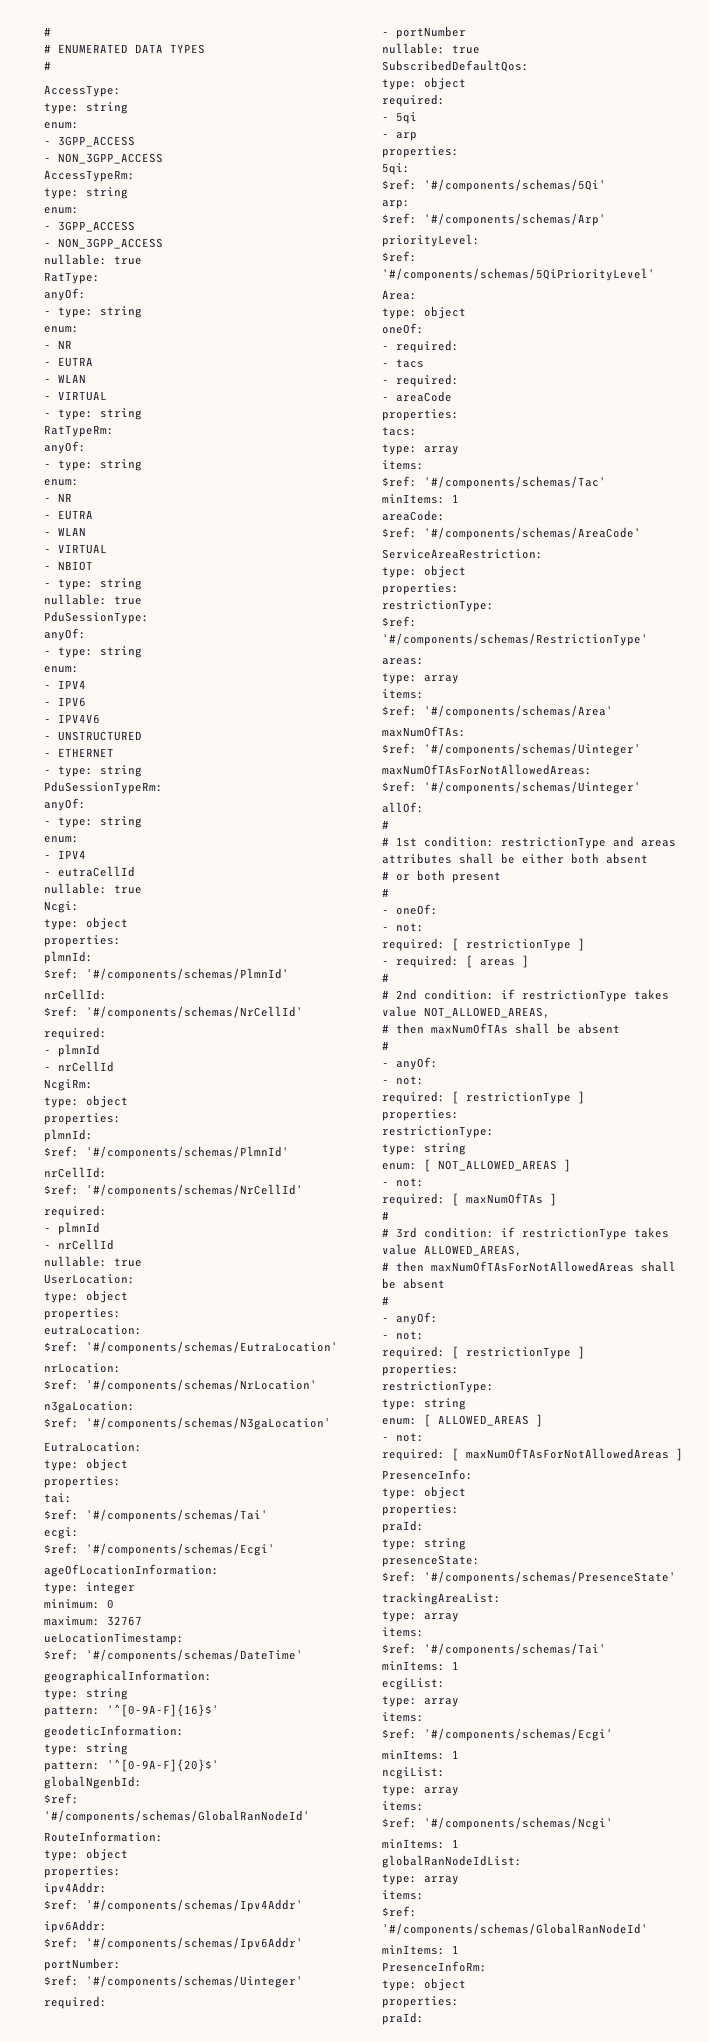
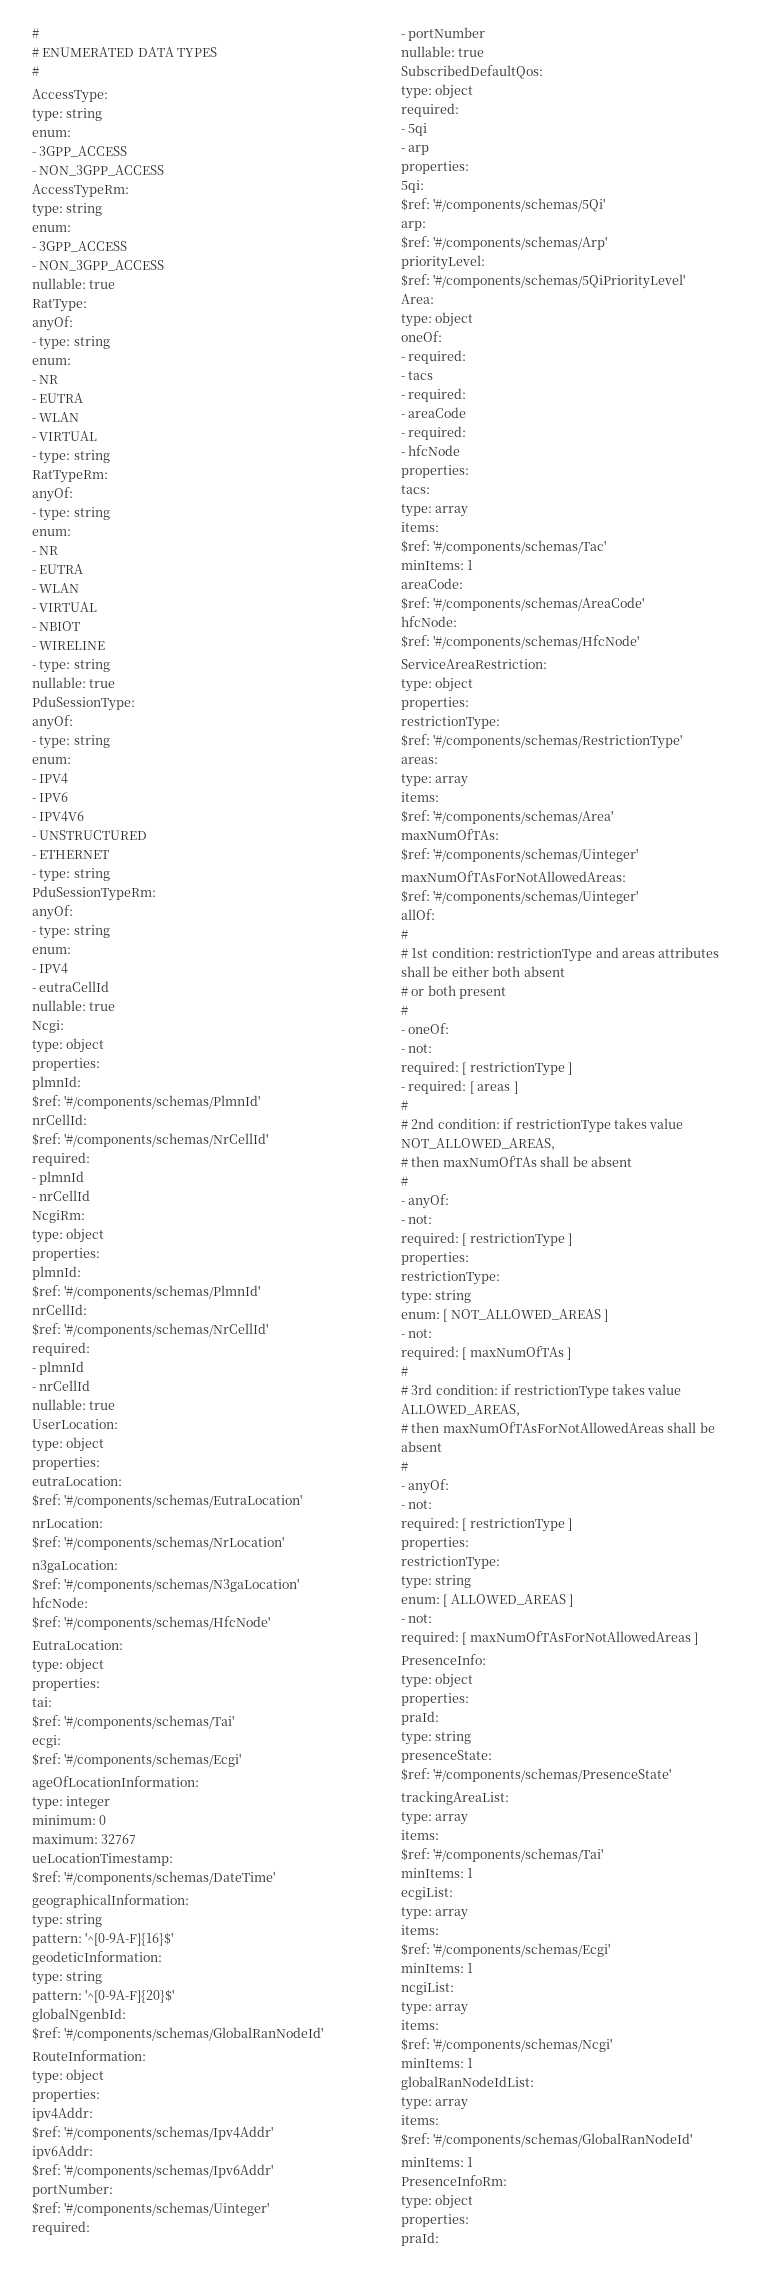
(93, 566) none -> [32,641,106,650] // - WIRELINE
(331, 1423) none -> [32,1597,88,1608] [32,1616,271,1630] // hfcNode: // $ref: '#/components/schemas/HfcNode'
(452, 396) none -> [401,426,467,440] [401,445,461,456] // - required: // - hfcNode
(641, 533) none -> [401,616,457,627] [401,635,640,649] // hfcNode: // $ref: '#/components/schemas/HfcNode'

